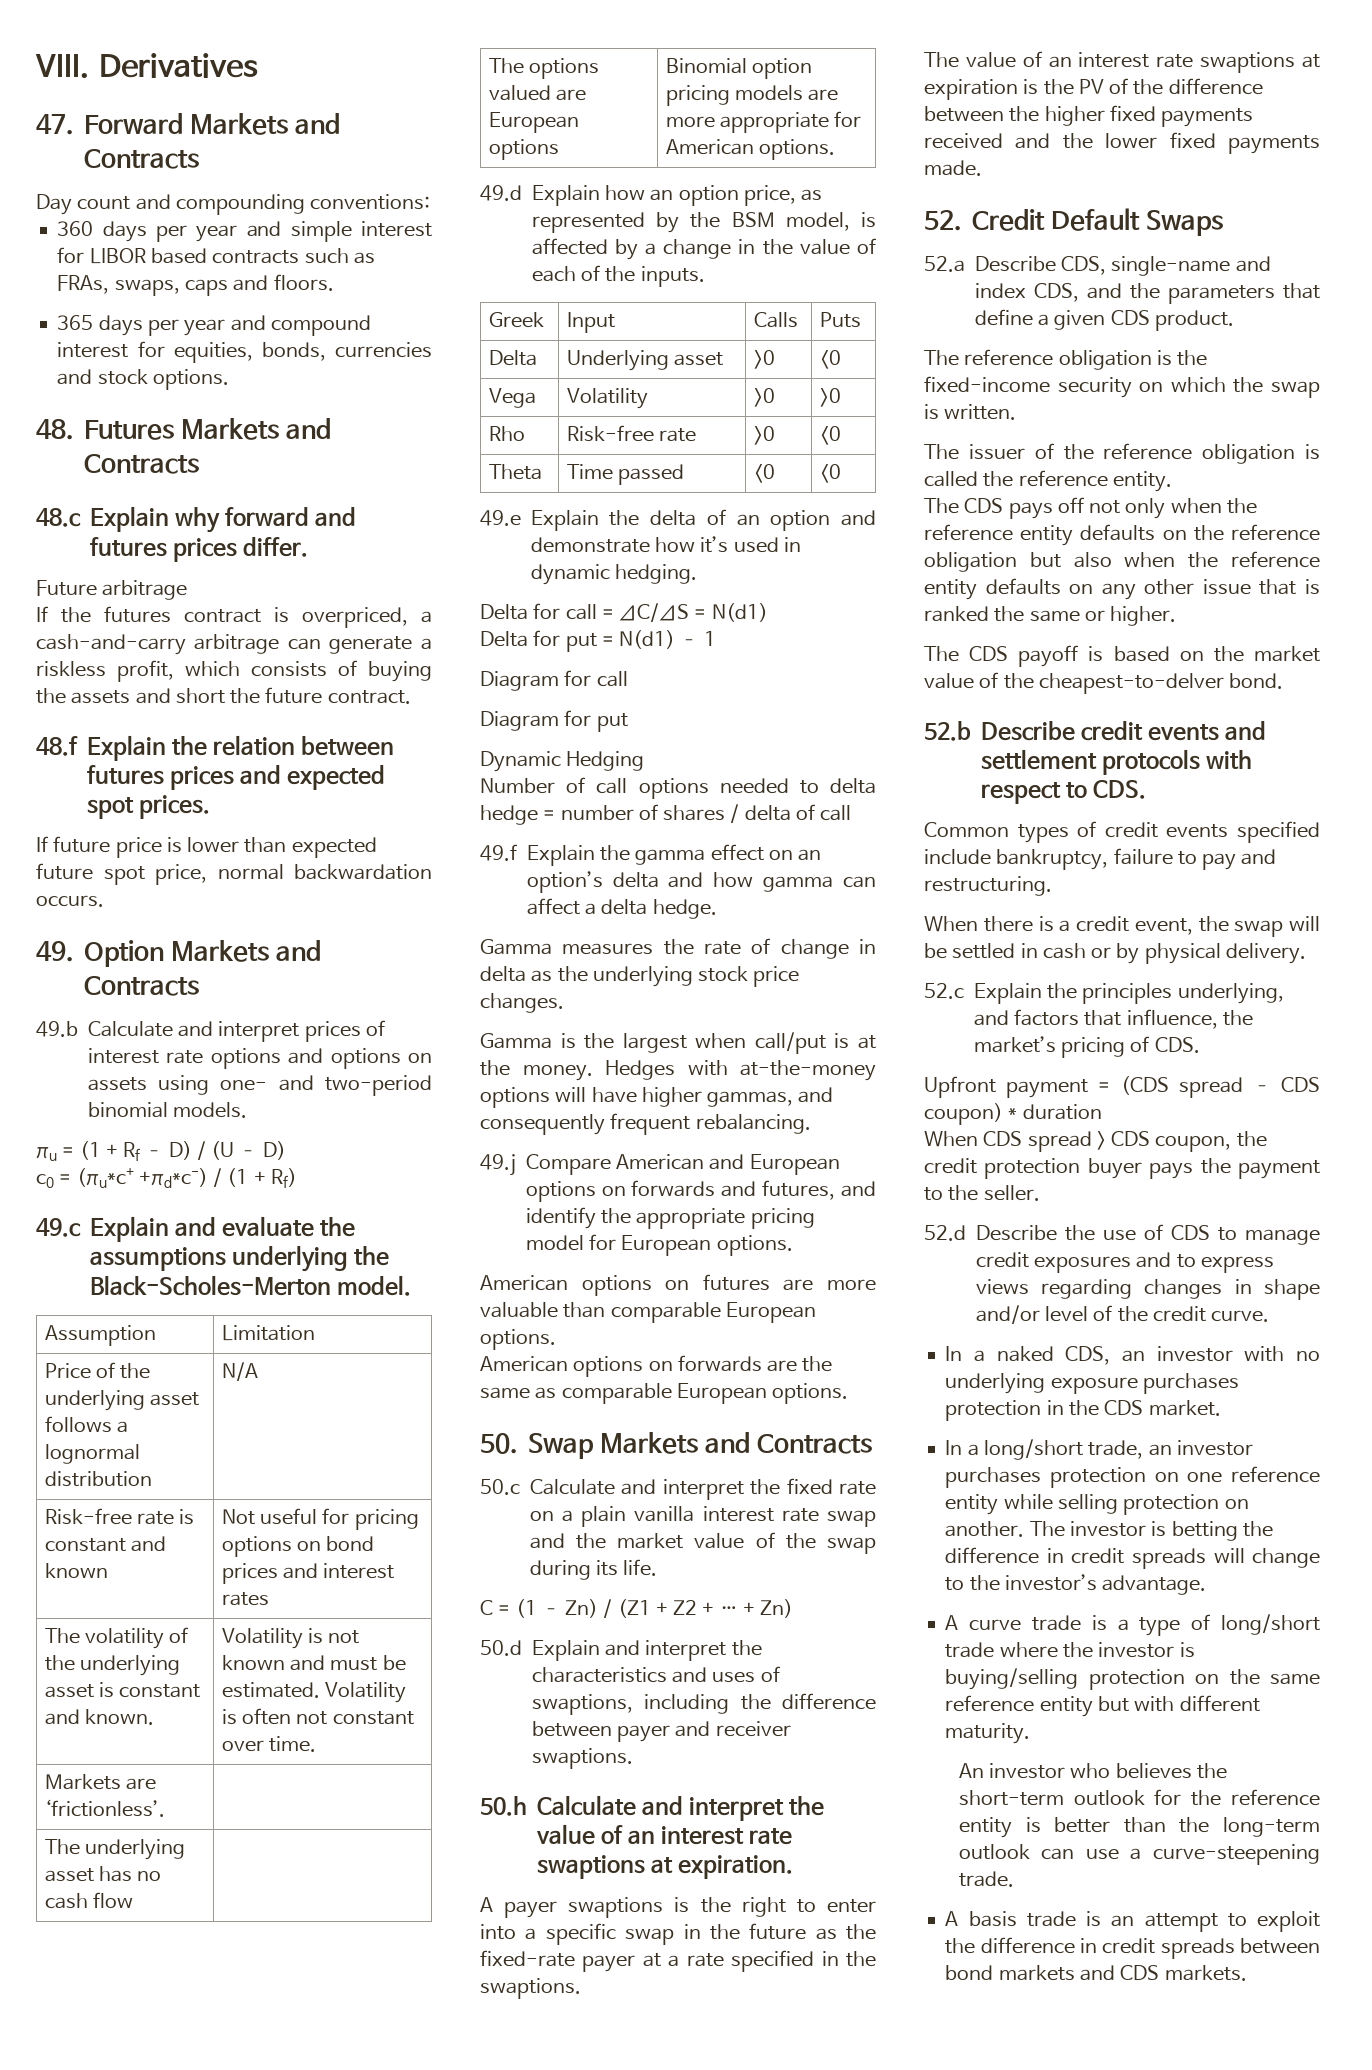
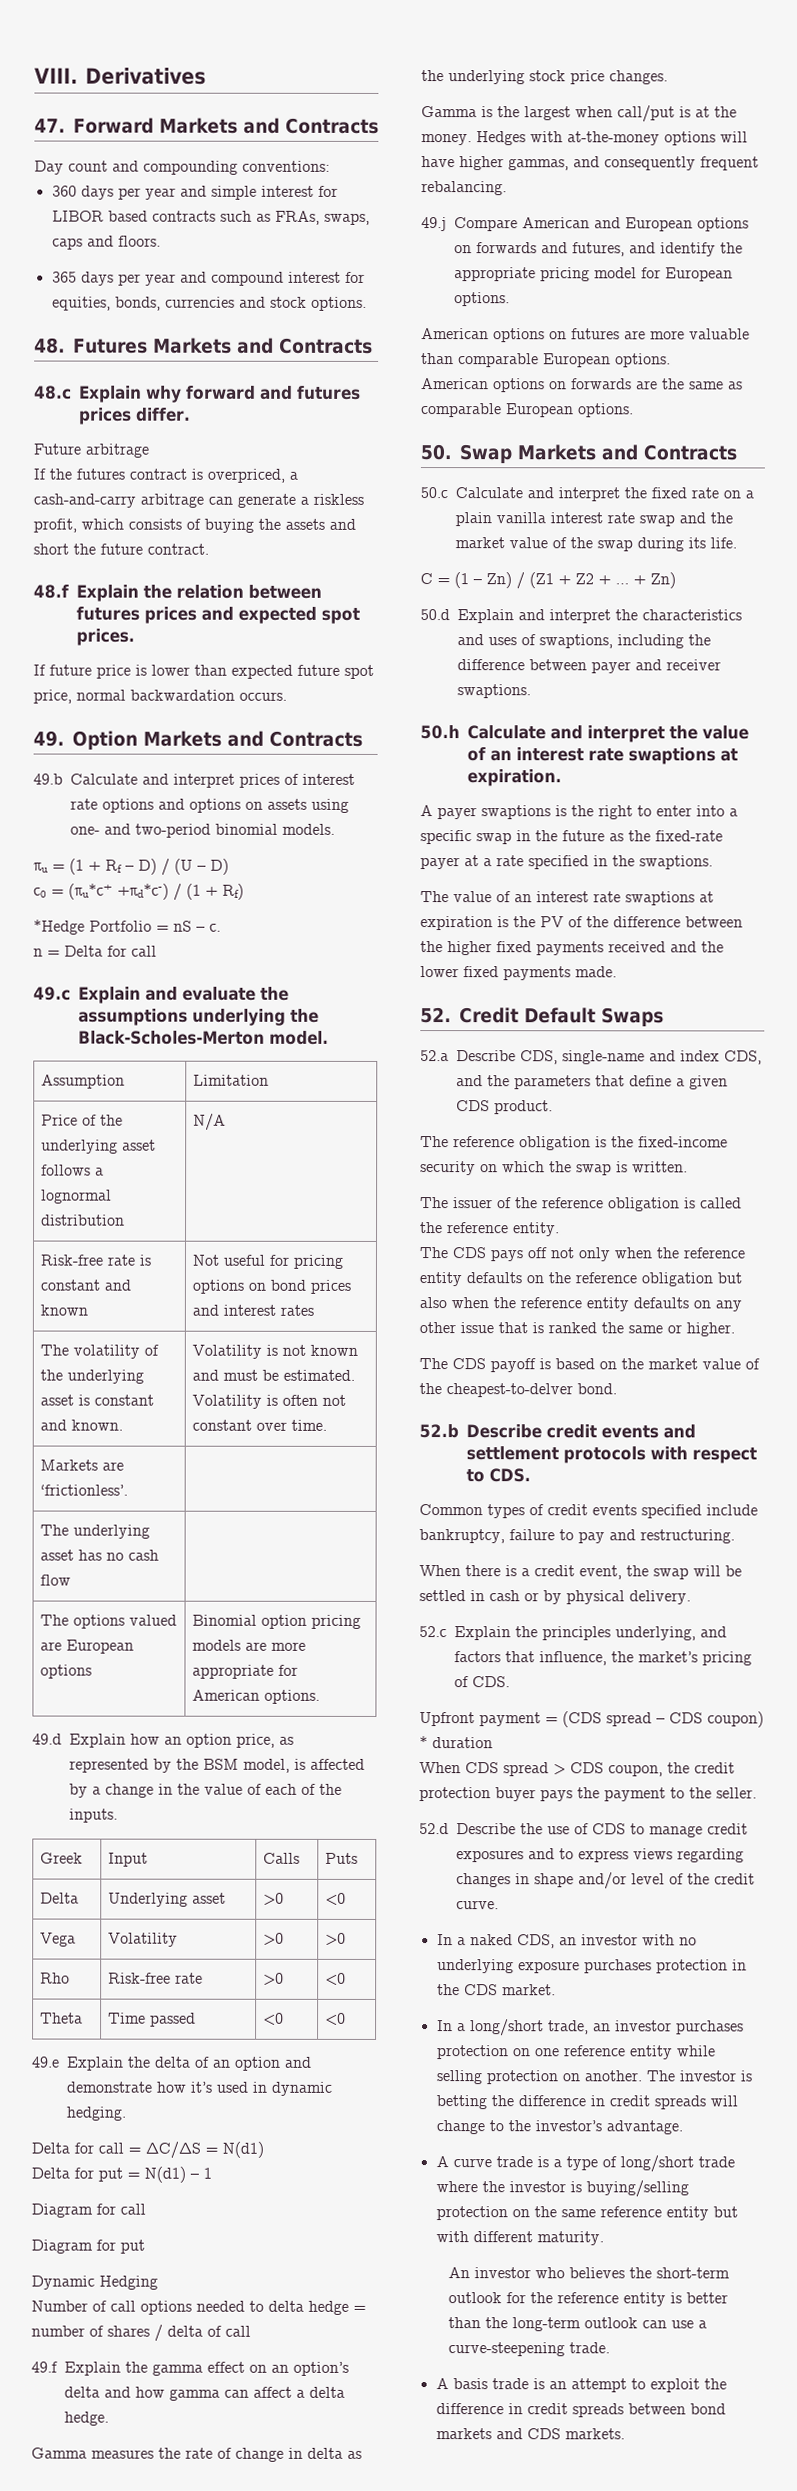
(297, 1178) none -> [33,919,221,935] [33,945,157,957] // *Hedge Portfolio = nS – c. // n = Delta for call

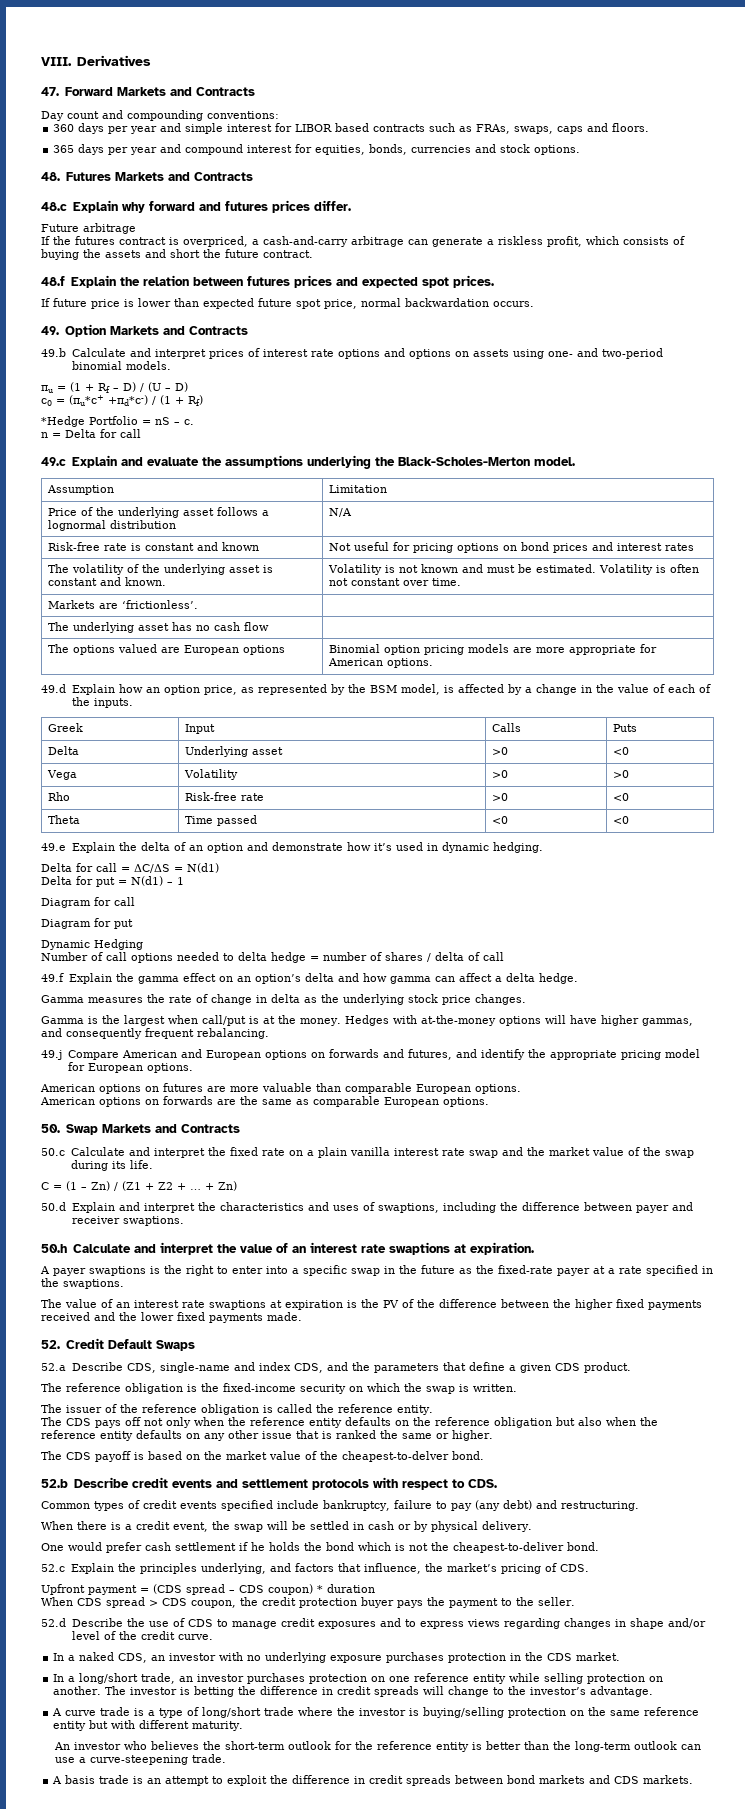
(605, 1537) none -> [474,1500,532,1511] (any debt)
(691, 1597) none -> [41,1542,599,1553] // One would prefer cash settlement if he holds the bond which is not the cheapest-to-deliver bond.

